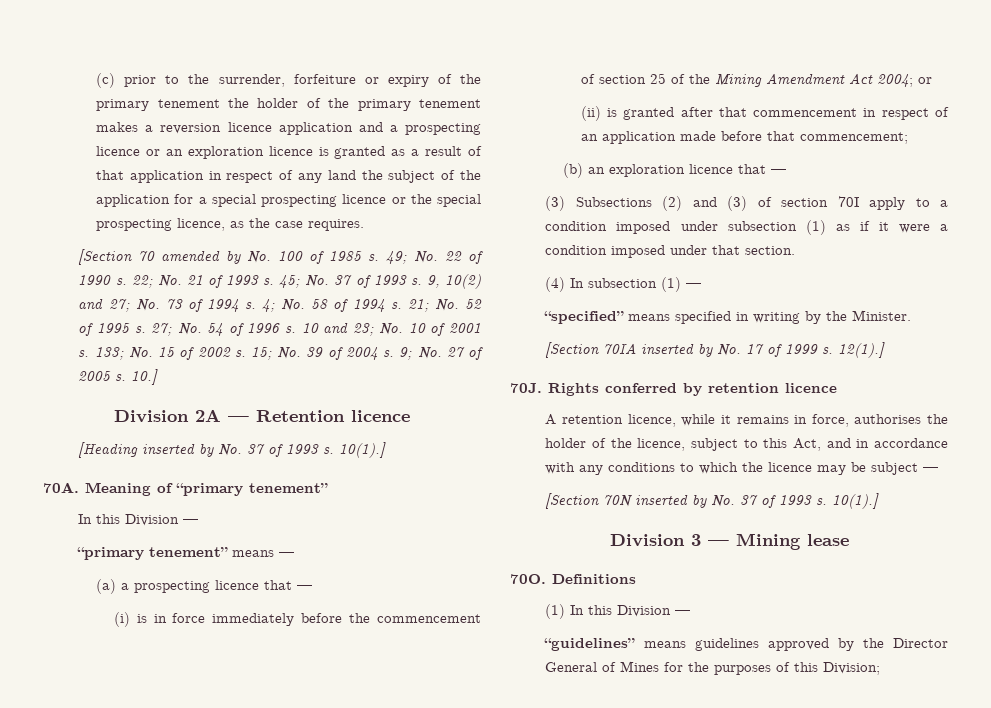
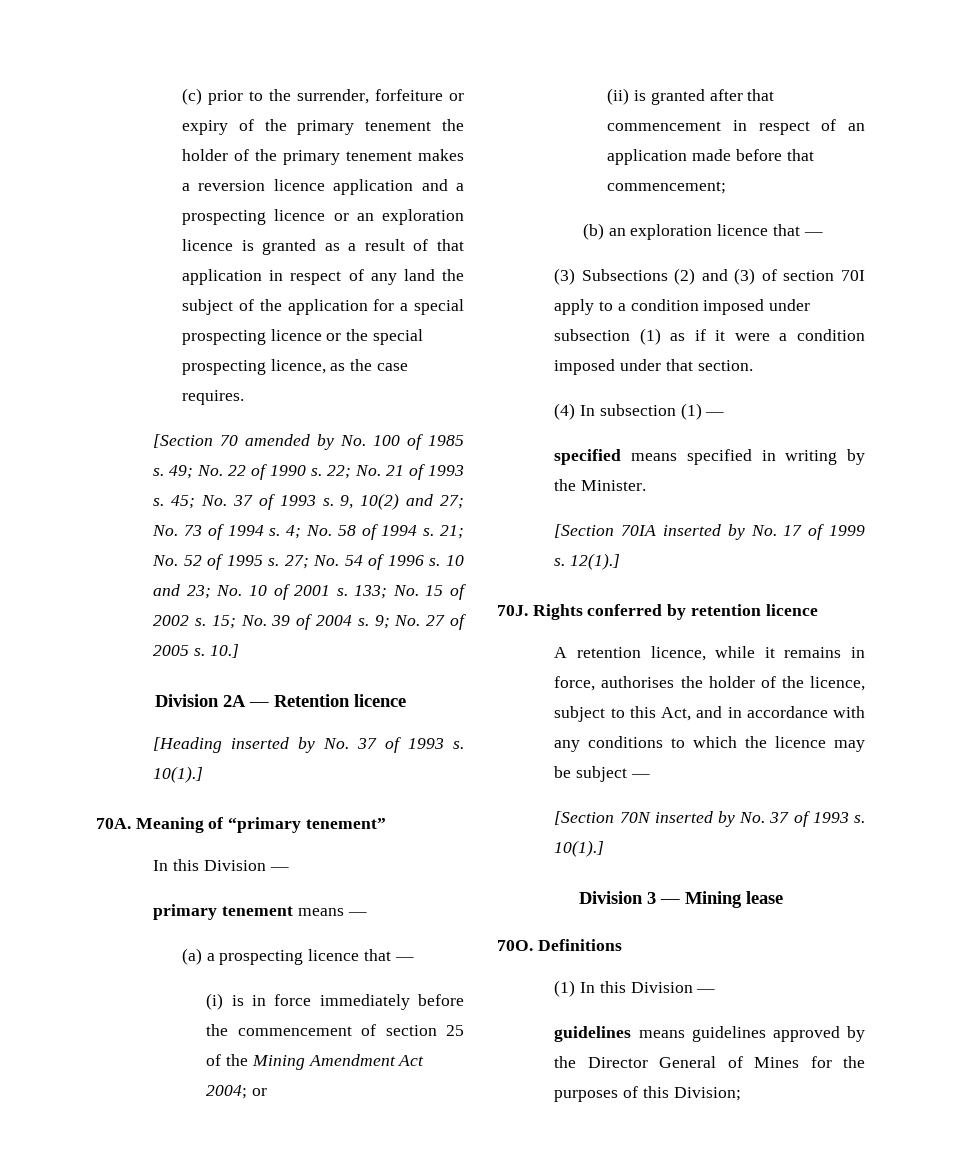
[77,547,229,560] “primary tenement” -> [153,904,294,920] primary tenement
[544,311,625,324] “specified” -> [554,449,622,465] specified
[544,638,636,651] “guidelines” -> [554,1026,632,1042] guidelines

